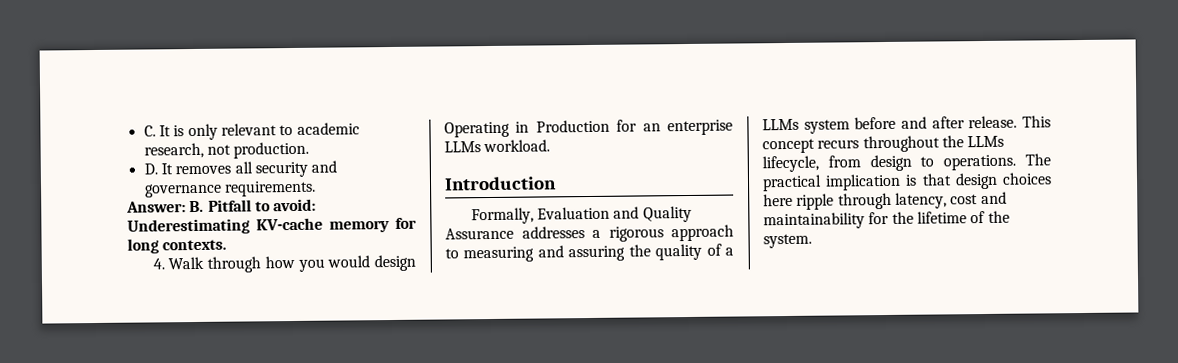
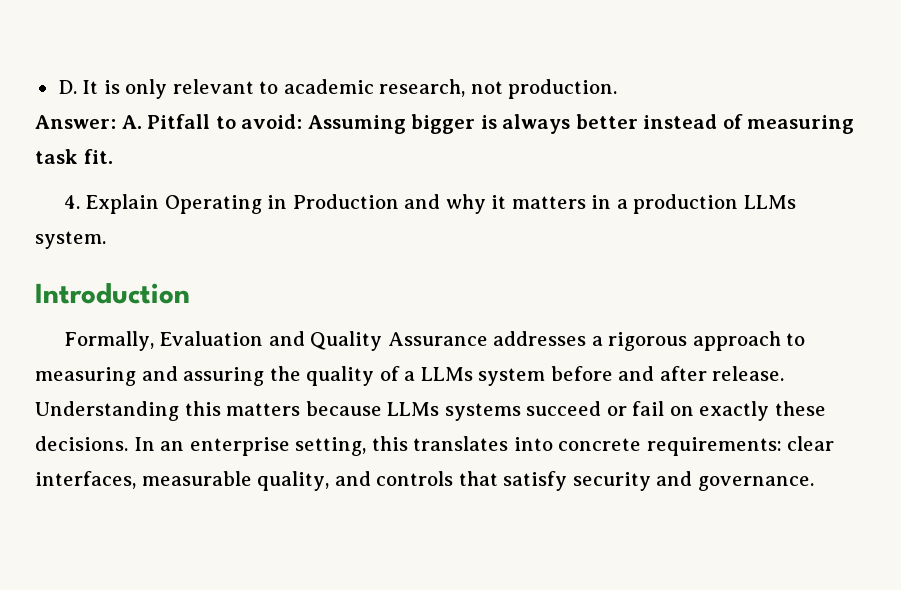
[143,125,156,137] C. -> [57,80,77,94] D.
[143,160,338,178] [144,180,316,198] // D. It removes all security and governance requirements. -> (618, 89) none
[189,200,205,213] B. -> [121,115,142,129] A.
[127,217,417,235] [127,238,228,254] [152,254,416,273] [444,119,733,138] [444,139,551,153] Underestimating KV-cache memory for long contexts. // 4. Walk through how you would design Operating in Production for an enterprise LLMs workload. -> [307,114,855,134] [35,149,113,164] [63,194,796,214] [35,231,106,249] Assuming bigger is always better instead of measuring task fit. // 4. Explain Operating in Production and why it matters in a production LLMs system.
[1022,115,1051,128] [762,135,1005,154] [762,153,1051,173] [762,172,1052,192] [763,191,1007,210] [763,210,1010,230] [763,233,812,249] This concept recurs throughout the LLMs lifecycle, from design to operations. The practical implication is that design choices here ripple through latency, cost and maintainability for the lifetime of the system. -> [35,401,826,421] [35,436,835,456] [35,471,814,491] Understanding this matters because LLMs systems succeed or fail on exactly these decisions. In an enterprise setting, this translates into concrete requirements: clear interfaces, measurable quality, and controls that satisfy security and governance.

